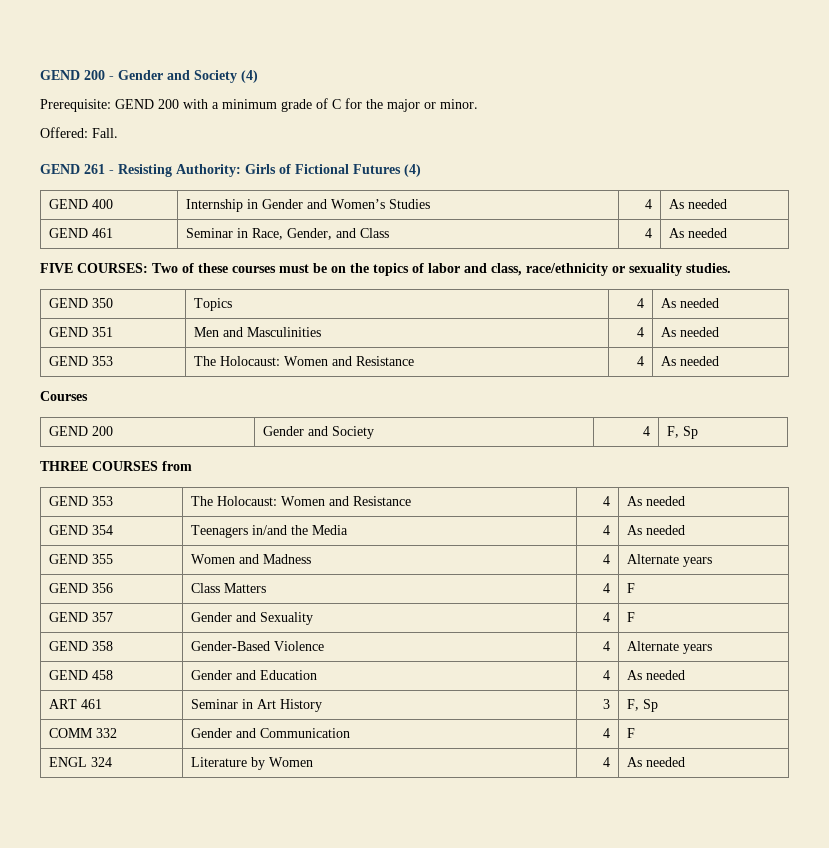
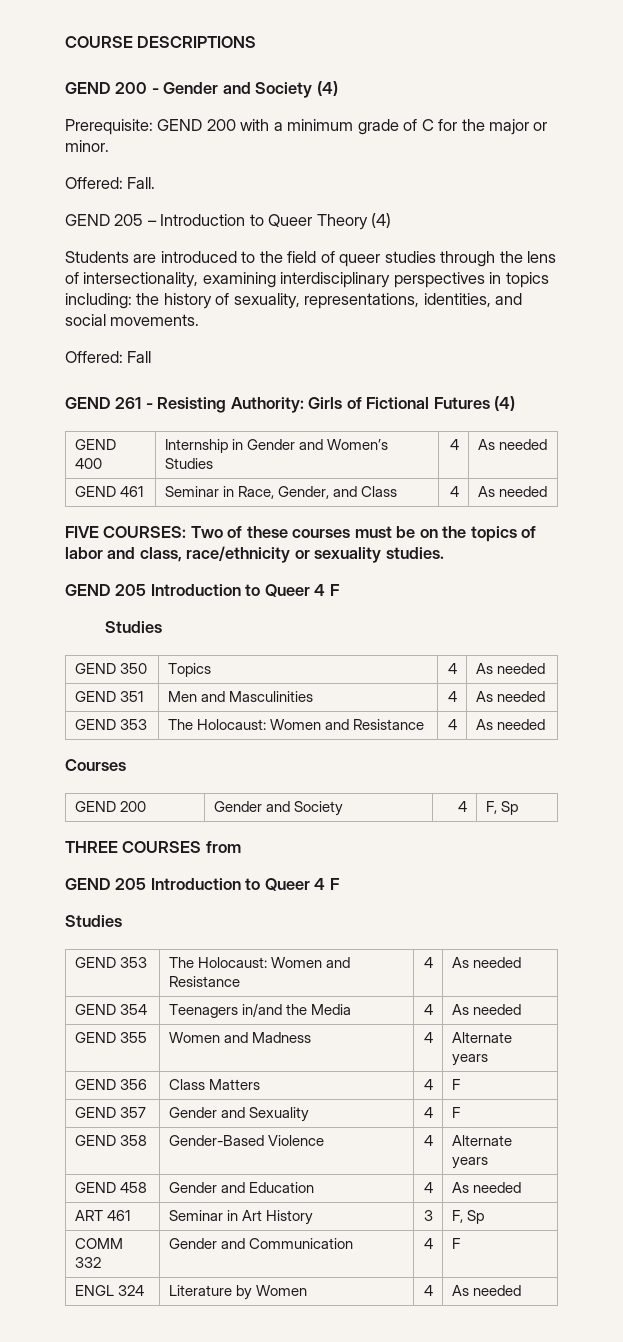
(40, 75) none -> [65,36,257,48] COURSE DESCRIPTIONS //
(118, 133) none -> [65,213,392,230] [65,251,557,267] [65,272,549,288] [65,293,523,309] [65,314,200,326] [65,351,152,363] // GEND 205 – Introduction to Queer Theory (4) // Students are introduced to the field of queer studies through the lens of intersectionality, examining interdisciplinary perspectives in topics including: the history of sexuality, representations, identities, and social movements. // Offered: Fall
(731, 268) none -> [65,584,340,597] [105,621,163,633] // GEND 205 Introduction to Queer 4 F // Studies
(192, 466) none -> [65,878,340,891] [65,915,122,927] // GEND 205 Introduction to Queer 4 F // Studies

